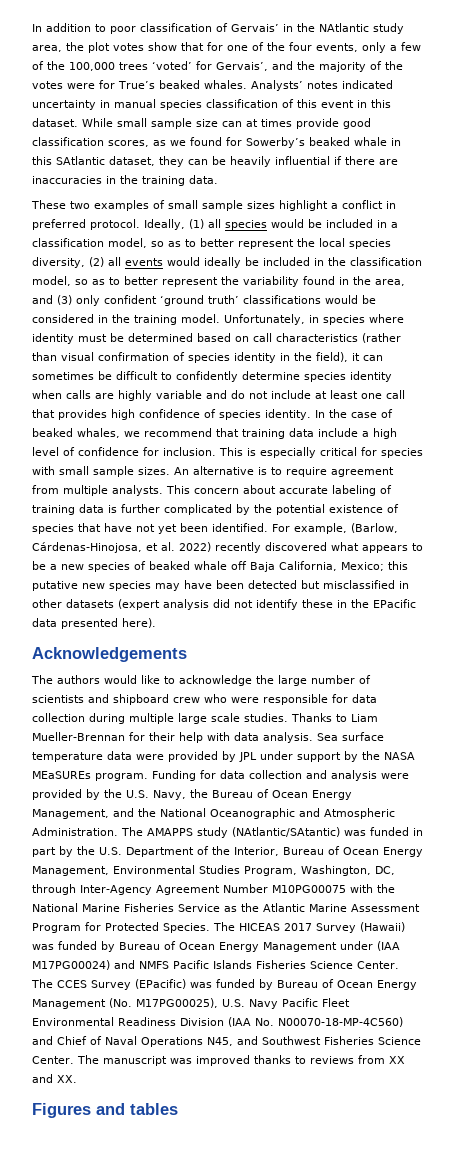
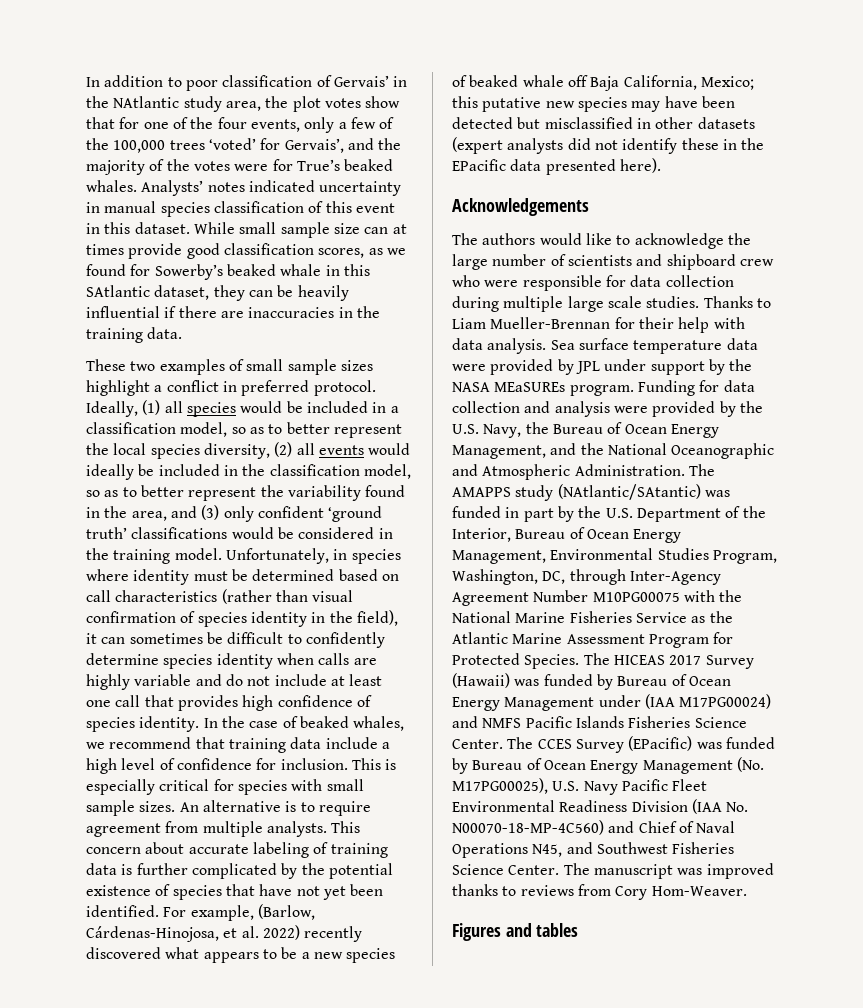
[163,599,209,610] analysis -> [507,138,564,154] analysts
[389,1056,405,1064] [32,1074,77,1083] XX and XX. -> [615,886,747,900] Cory Hom-Weaver.

